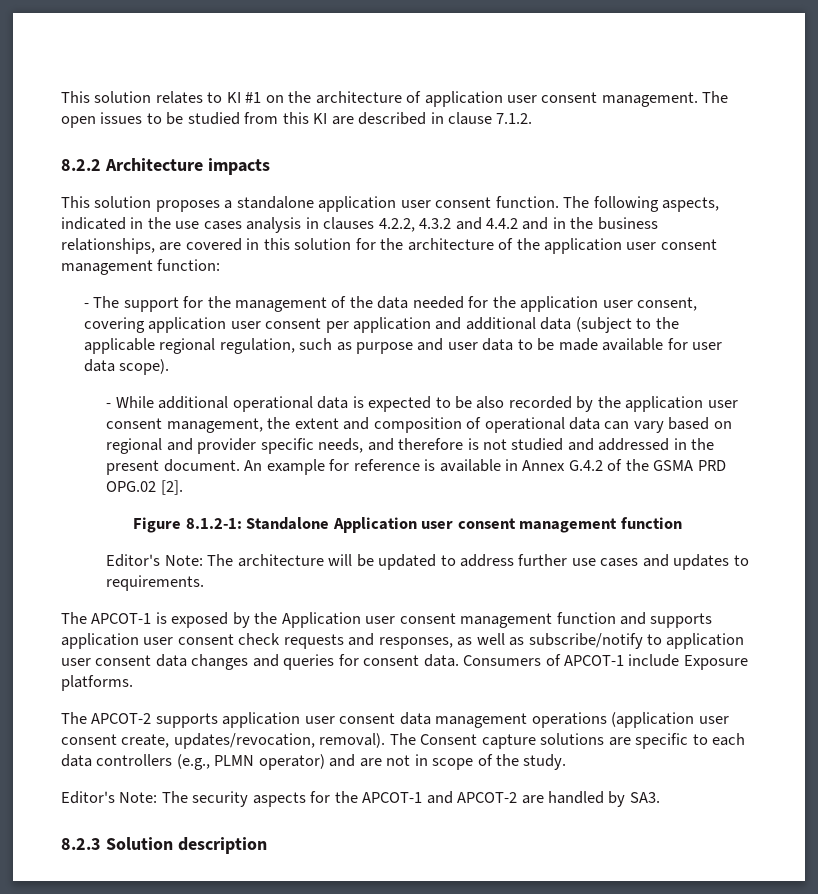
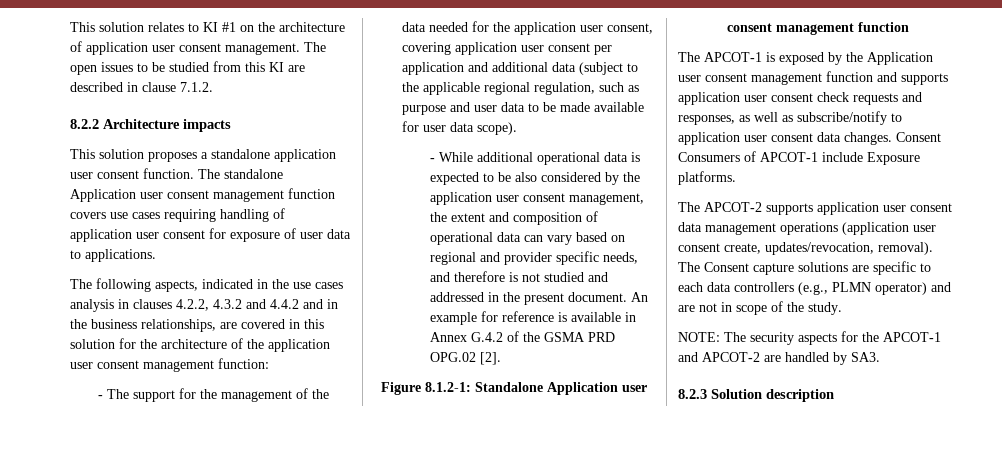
(590, 202) none -> [224,169,283,179] [70,188,335,202] [70,208,285,222] [70,228,351,242] [70,249,156,262] [70,279,92,289] standalone Application user consent management function covers use cases requiring handling of application user consent for exposure of user data to applications. // The
[508,396,572,409] recorded -> [540,172,601,182] considered
[106,554,749,570] [106,575,205,591] // Editor's Note: The architecture will be updated to address further use cases and updates to requirements. -> (909, 27) none
[191,654,459,670] changes and queries for consent data. -> [844,132,941,145] changes. Consent
[61,791,158,804] Editor's Note: -> [678,332,720,342] NOTE:

